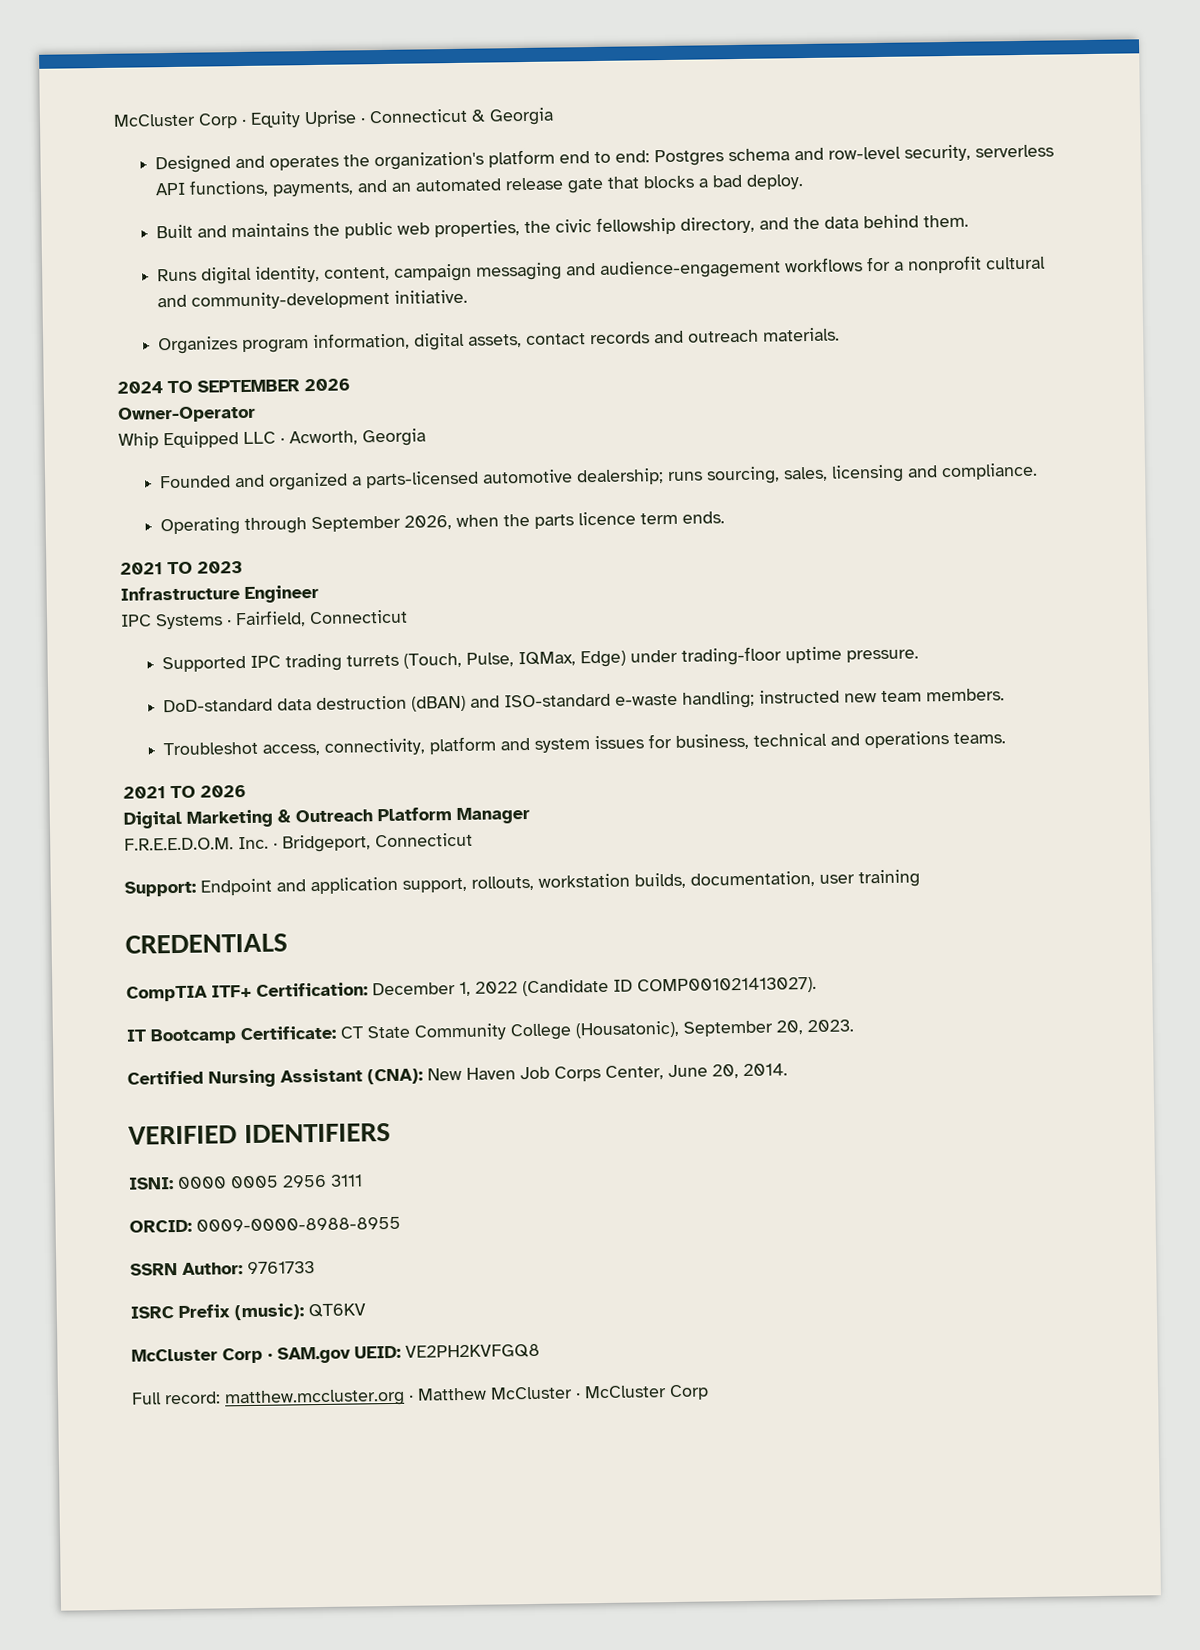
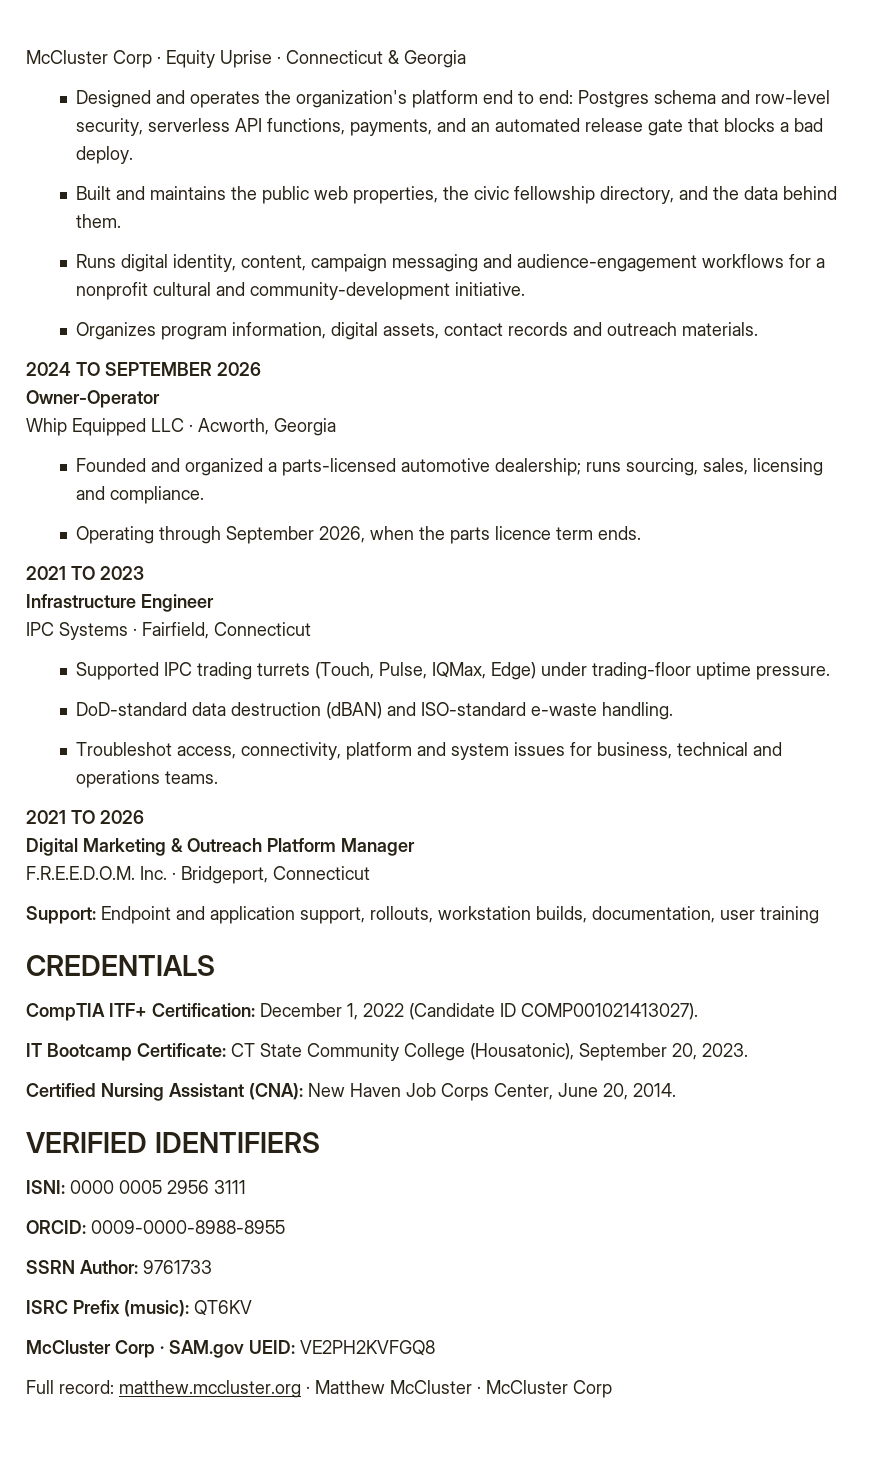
[682,688,1006,709] handling; instructed new team members. -> [602,702,674,720] handling.

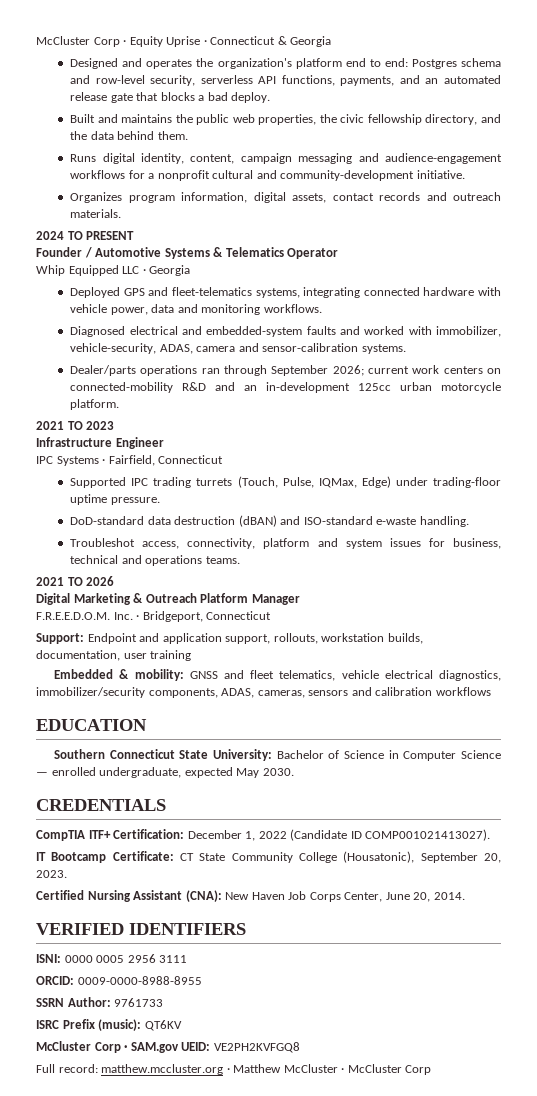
[105,362,261,376] [26,390,160,408] SEPTEMBER 2026 // Owner-Operator -> [86,231,135,240] [36,247,339,259] PRESENT // Founder / Automotive Systems & Telematics Operator
[198,418,336,436] [76,458,824,476] [76,486,205,504] [76,526,642,544] Acworth, Georgia // Founded and organized a parts-licensed automotive dealership; runs sourcing, sales, licensing and compliance. // Operating through September 2026, when the parts licence term ends. -> [149,265,191,276] [70,287,502,298] [70,304,322,315] [70,326,502,337] [70,343,406,354] [70,365,502,376] [70,382,502,393] [70,399,120,410] Georgia // Deployed GPS and fleet-telematics systems, integrating connected hardware with vehicle power, data and monitoring workflows. // Diagnosed electrical and embedded-system faults and worked with immobilizer, vehicle-security, ADAS, camera and sensor-calibration systems. // Dealer/parts operations ran through September 2026; current work centers on connected-mobility R&D and an in-development 125cc urban motorcycle platform.
(819, 915) none -> [54,669,501,681] [36,687,491,698] [36,719,147,731] [54,749,501,761] [36,767,294,778] // Embedded & mobility: GNSS and fleet telematics, vehicle electrical diagnostics, immobilizer/security components, ADAS, cameras, sensors and calibration workflows // EDUCATION // Southern Connecticut State University: Bachelor of Science in Computer Science — enrolled undergraduate, expected May 2030.

